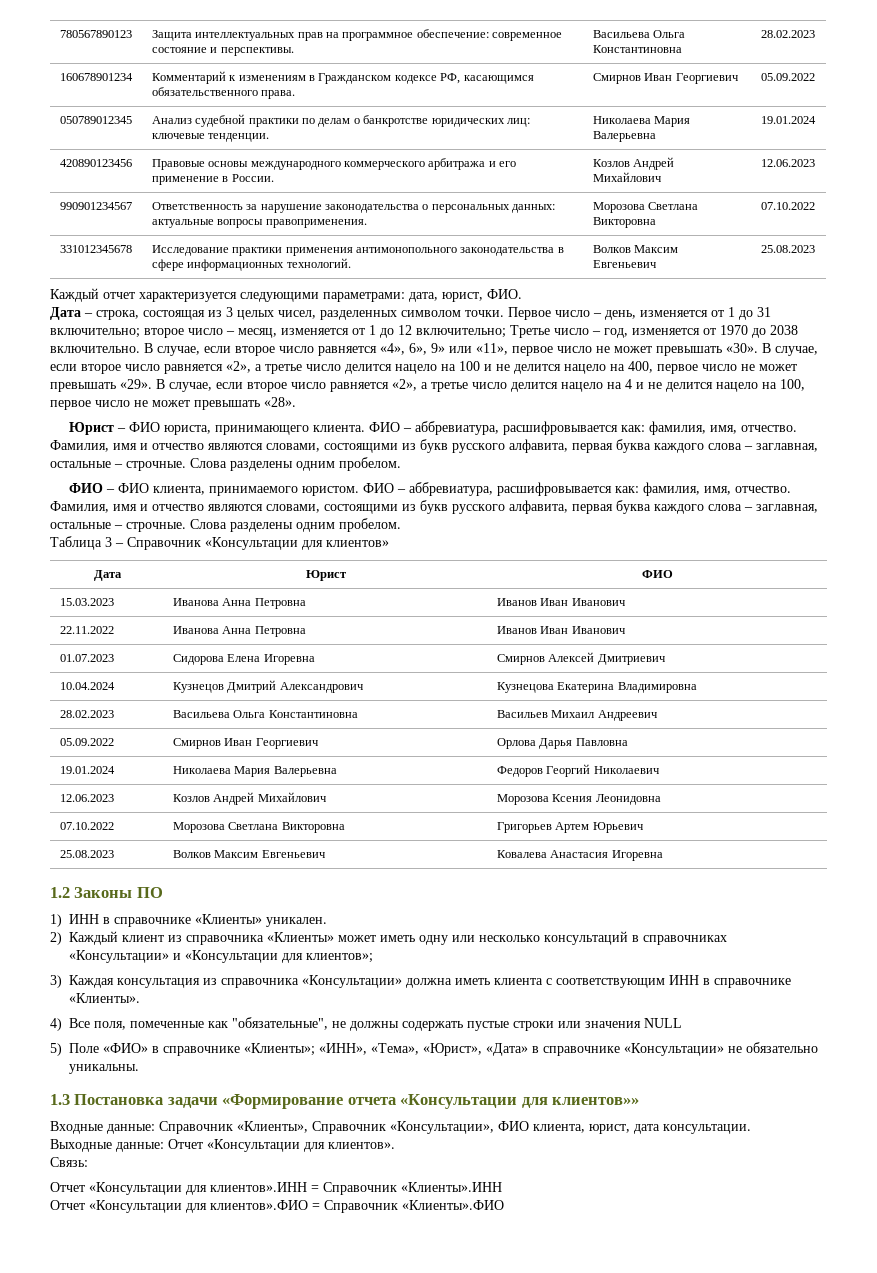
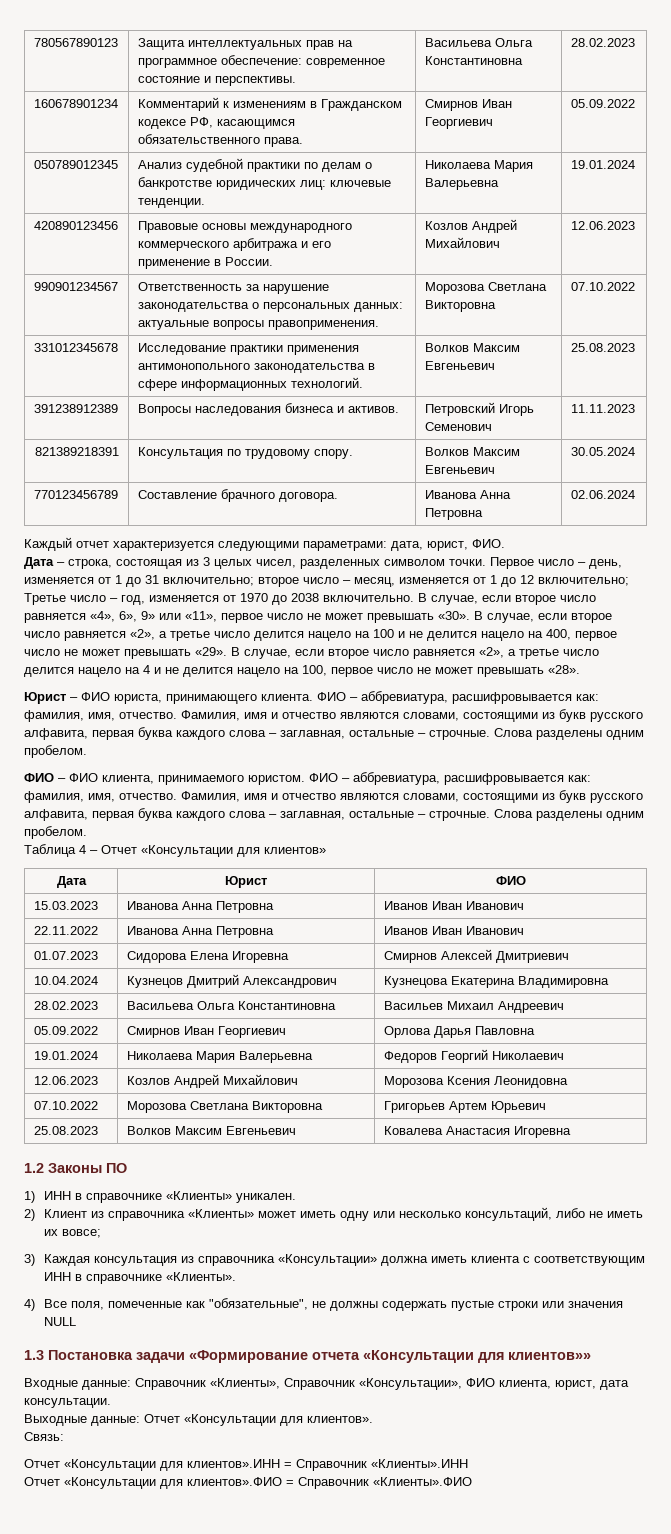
(815, 249) none -> [33,404,118,413] [137,403,399,416] [424,402,534,416] [424,422,492,431] [570,404,635,413] [34,447,119,456] [137,447,353,459] [424,447,520,456] [424,465,495,474] [570,447,635,456] [33,490,118,499] [137,489,338,502] [424,490,511,499] [424,508,483,520] [570,490,635,499] // 391238912389 | Вопросы наследования бизнеса и активов. | Петровский Игорь Семенович | 11.11.2023 // 821389218391 | Консультация по трудовому спору. | Волков Максим Евгеньевич | 30.05.2024 // 770123456789 | Составление брачного договора. | Иванова Анна Петровна | 02.06.2024
[105,537,201,550] 3 – Справочник -> [79,845,137,854] 4 – Отчет
[69,931,164,945] Каждый клиент -> [43,1209,87,1218] Клиент
[544,931,727,945] [69,950,373,963] консультаций в справочниках «Консультации» и «Консультации для клиентов»; -> [464,1207,643,1221] [43,1229,101,1238] консультаций, либо не иметь их вовсе;
[50,1042,818,1056] [69,1064,139,1074] // 5) Поле «ФИО» в справочнике «Клиенты»; «ИНН», «Тема», «Юрист», «Дата» в справочнике «Консультации» не обязательно уникальны. -> (76, 1321) none

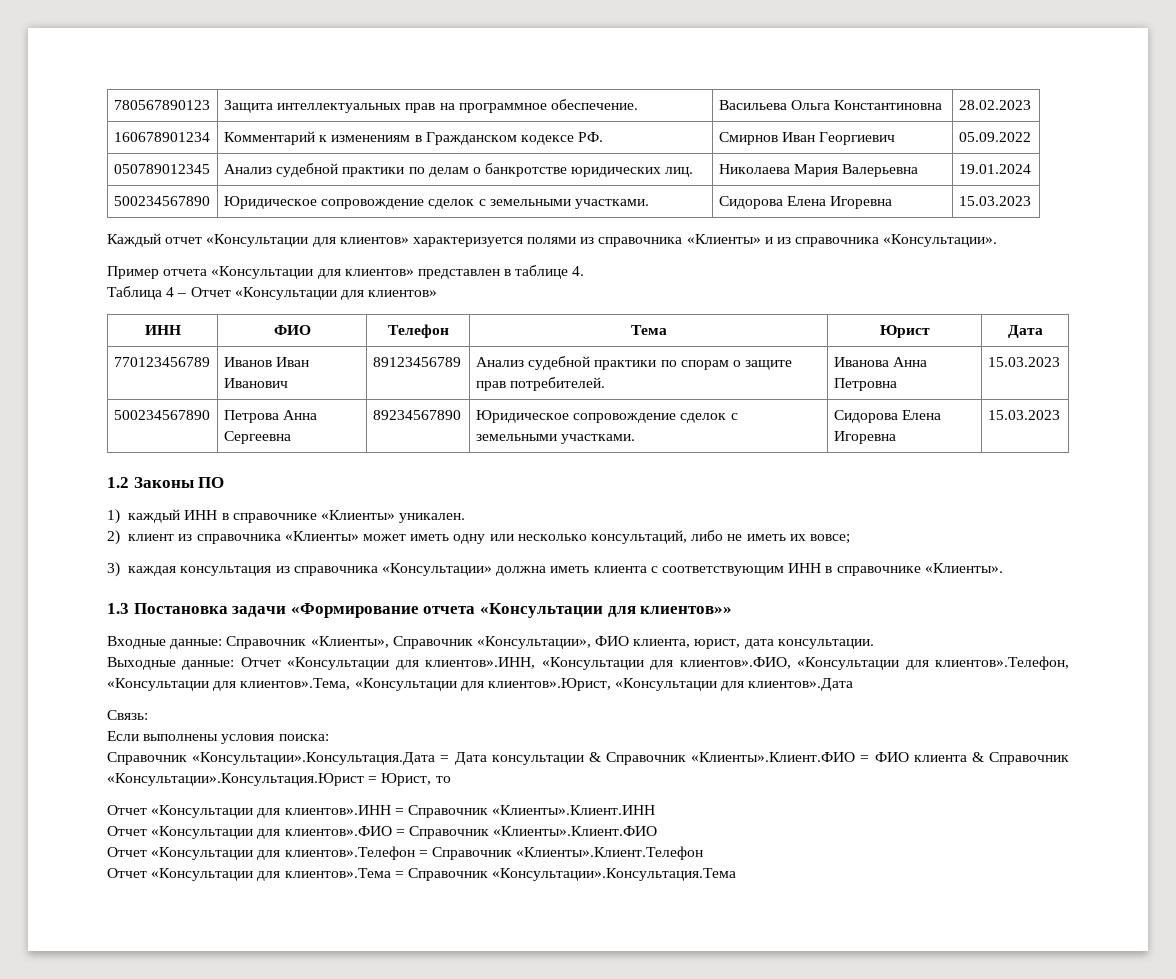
[220,55,385,68] [137,76,296,86] обеспечение: современное состояние и перспективы. -> [550,99,638,110] обеспечение.
[189,117,295,129] [137,134,303,147] РФ, касающимся обязательственного права. -> [578,132,604,142] РФ.
[299,180,391,190] [137,198,205,208] лиц: ключевые тенденции. -> [665,167,694,177] лиц.
[33,221,118,230] [137,221,352,233] [137,238,331,251] [137,257,273,269] [424,219,517,233] [424,237,500,248] [570,221,635,230] [33,282,118,291] [137,282,329,294] [137,302,403,312] [137,320,379,330] [424,282,547,294] [424,300,496,312] [570,282,635,291] [33,343,118,352] [137,343,359,355] [137,363,375,373] [137,377,363,391] [424,343,520,352] [424,361,495,370] [570,343,635,352] [33,404,118,413] [137,403,399,416] [424,402,534,416] [424,422,492,431] [570,404,635,413] [34,447,119,456] [137,447,353,459] [424,447,520,456] [424,465,495,474] [570,447,635,456] [33,490,118,499] [137,489,338,502] [424,490,511,499] [424,508,483,520] [570,490,635,499] [24,537,505,551] [24,557,622,569] [24,575,629,587] [24,593,596,605] [24,611,612,623] [24,629,617,641] [24,647,599,659] [24,665,580,677] [24,691,599,704] [24,709,643,722] [24,727,644,740] [24,745,87,758] [24,772,591,785] [24,790,643,803] [24,808,644,821] [24,826,87,839] 420890123456 | Правовые основы международного коммерческого арбитража и его применение в России. | Козлов Андрей Михайлович | 12.06.2023 // 990901234567 | Ответственность за нарушение законодательства о персональных данных: актуальные вопросы правоприменения. | Морозова Светлана Викторовна | 07.10.2022 // 331012345678 | Исследование практики применения антимонопольного законодательства в сфере информационных технологий. | Волков Максим Евгеньевич | 25.08.2023 // 391238912389 | Вопросы наследования бизнеса и активов. | Петровский Игорь Семенович | 11.11.2023 // 821389218391 | Консультация по трудовому спору. | Волков Максим Евгеньевич | 30.05.2024 // 770123456789 | Составление брачного договора. | Иванова Анна Петровна | 02.06.2024 // Каждый отчет характеризуется следующими параметрами: дата, юрист, ФИО. // Дата – строка, состоящая из 3 целых чисел, разделенных символом точки. Первое число – день, изменяется от 1 до 31 включительно; второе число – месяц, изменяется от 1 до 12 включительно; Третье число – год, изменяется от 1970 до 2038 включительно. В случае, если второе число равняется «4», 6», 9» или «11», первое число не может превышать «30». В случае, если второе число равняется «2», а третье число делится нацело на 100 и не делится нацело на 400, первое число не может превышать «29». В случае, если второе число равняется «2», а третье число делится нацело на 4 и не делится нацело на 100, первое число не может превышать «28». // Юрист – ФИО юриста, принимающего клиента. ФИО – аббревиатура, расшифровывается как: фамилия, имя, отчество. Фамилия, имя и отчество являются словами, состоящими из букв русского алфавита, первая буква каждого слова – заглавная, остальные – строчные. Слова разделены одним пробелом. // ФИО – ФИО клиента, принимаемого юристом. ФИО – аббревиатура, расшифровывается как: фамилия, имя, отчество. Фамилия, имя и отчество являются словами, состоящими из букв русского алфавита, первая буква каждого слова – заглавная, остальные – строчные. Слова разделены одним пробелом. -> [113,196,210,206] [223,196,649,209] [718,196,893,209] [958,196,1031,206] [107,233,998,247] [107,265,585,279] 500234567890 | Юридическое сопровождение сделок с земельными участками. | Сидорова Елена Игоревна | 15.03.2023 // Каждый отчет «Консультации для клиентов» характеризуется полями из справочника «Клиенты» и из справочника «Консультации». // Пример отчета «Консультации для клиентов» представлен в таблице 4.
[56,876,87,888] [225,876,267,888] [495,876,526,885] [33,901,98,910] [126,901,274,913] [383,901,524,910] [33,926,98,935] [126,926,274,938] [383,926,524,935] [33,951,98,960] [126,951,289,963] [383,949,569,963] [33,976,98,985] [126,974,337,988] [383,976,609,988] [33,1001,98,1010] [126,1001,336,1010] [383,1001,564,1013] [33,1026,98,1035] [126,1026,286,1038] [383,1026,535,1038] [33,1051,98,1060] [126,1051,313,1063] [383,1049,564,1063] [33,1076,98,1085] [126,1074,298,1088] [383,1076,568,1088] [33,1101,98,1110] [126,1101,323,1113] [383,1101,546,1113] [33,1126,98,1135] [126,1126,296,1135] [383,1126,571,1138] Дата | Юрист | ФИО // 15.03.2023 | Иванова Анна Петровна | Иванов Иван Иванович // 22.11.2022 | Иванова Анна Петровна | Иванов Иван Иванович // 01.07.2023 | Сидорова Елена Игоревна | Смирнов Алексей Дмитриевич // 10.04.2024 | Кузнецов Дмитрий Александрович | Кузнецова Екатерина Владимировна // 28.02.2023 | Васильева Ольга Константиновна | Васильев Михаил Андреевич // 05.09.2022 | Смирнов Иван Георгиевич | Орлова Дарья Павловна // 19.01.2024 | Николаева Мария Валерьевна | Федоров Георгий Николаевич // 12.06.2023 | Козлов Андрей Михайлович | Морозова Ксения Леонидовна // 07.10.2022 | Морозова Светлана Викторовна | Григорьев Артем Юрьевич // 25.08.2023 | Волков Максим Евгеньевич | Ковалева Анастасия Игоревна -> [144,325,181,335] [273,325,311,335] [387,324,449,338] [630,325,667,335] [879,325,930,338] [1007,325,1043,338] [113,357,210,367] [223,357,310,367] [223,378,288,388] [372,357,461,367] [475,356,793,370] [475,377,606,391] [833,357,928,367] [833,378,897,391] [987,357,1060,367] [113,410,210,420] [223,410,318,423] [223,431,291,444] [372,410,461,420] [475,410,738,423] [475,434,636,444] [833,410,942,423] [833,431,896,444] [987,410,1060,420] ИНН | ФИО | Телефон | Тема | Юрист | Дата // 770123456789 | Иванов Иван Иванович | 89123456789 | Анализ судебной практики по спорам о защите прав потребителей. | Иванова Анна Петровна | 15.03.2023 // 500234567890 | Петрова Анна Сергеевна | 89234567890 | Юридическое сопровождение сделок с земельными участками. | Сидорова Елена Игоревна | 15.03.2023
(35, 1197) none -> [128,509,181,523] каждый
[43,1209,87,1218] Клиент -> [128,534,175,541] клиент
[43,1254,90,1266] Каждая -> [128,566,177,576] каждая
[24,1298,623,1311] [43,1317,76,1326] // 4) Все поля, помеченные как "обязательные", не должны содержать пустые строки или значения NULL -> (1003, 568) none
[307,1416,373,1423] [24,1432,64,1441] клиентов». // Связь: -> [425,656,1070,670] [107,678,854,691] [107,710,148,720] [107,731,329,744] [107,752,1069,765] [107,773,451,786] клиентов».ИНН, «Консультации для клиентов».ФИО, «Консультации для клиентов».Телефон, «Консультации для клиентов».Тема, «Консультации для клиентов».Юрист, «Консультации для клиентов».Дата // Связь: // Если выполнены условия поиска: // Справочник «Консультации».Консультация.Дата = Дата консультации & Справочник «Клиенты».Клиент.ФИО = ФИО клиента & Справочник «Консультации».Консультация.Юрист = Юрист, то
[371,1459,468,1468] «Клиенты».ИНН -> [492,805,656,815] «Клиенты».Клиент.ИНН
[373,1477,472,1486] «Клиенты».ФИО -> [493,826,658,836] [107,846,704,860] [107,868,737,881] «Клиенты».Клиент.ФИО // Отчет «Консультации для клиентов».Телефон = Справочник «Клиенты».Клиент.Телефон // Отчет «Консультации для клиентов».Тема = Справочник «Консультации».Консультация.Тема

